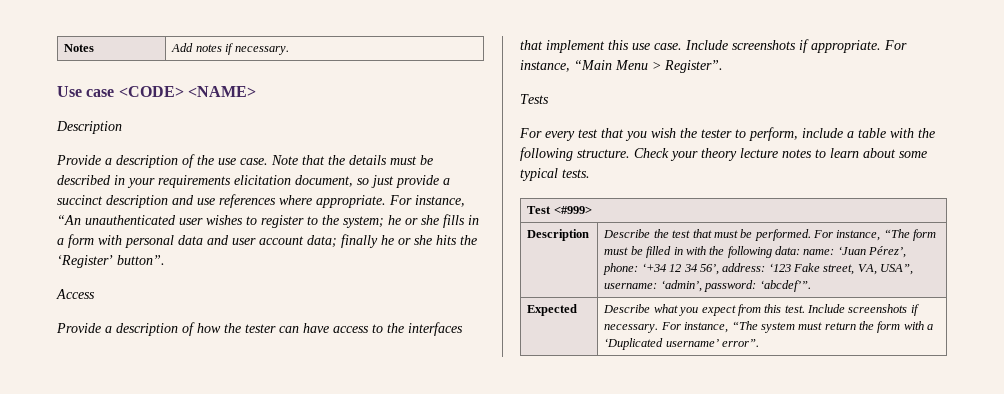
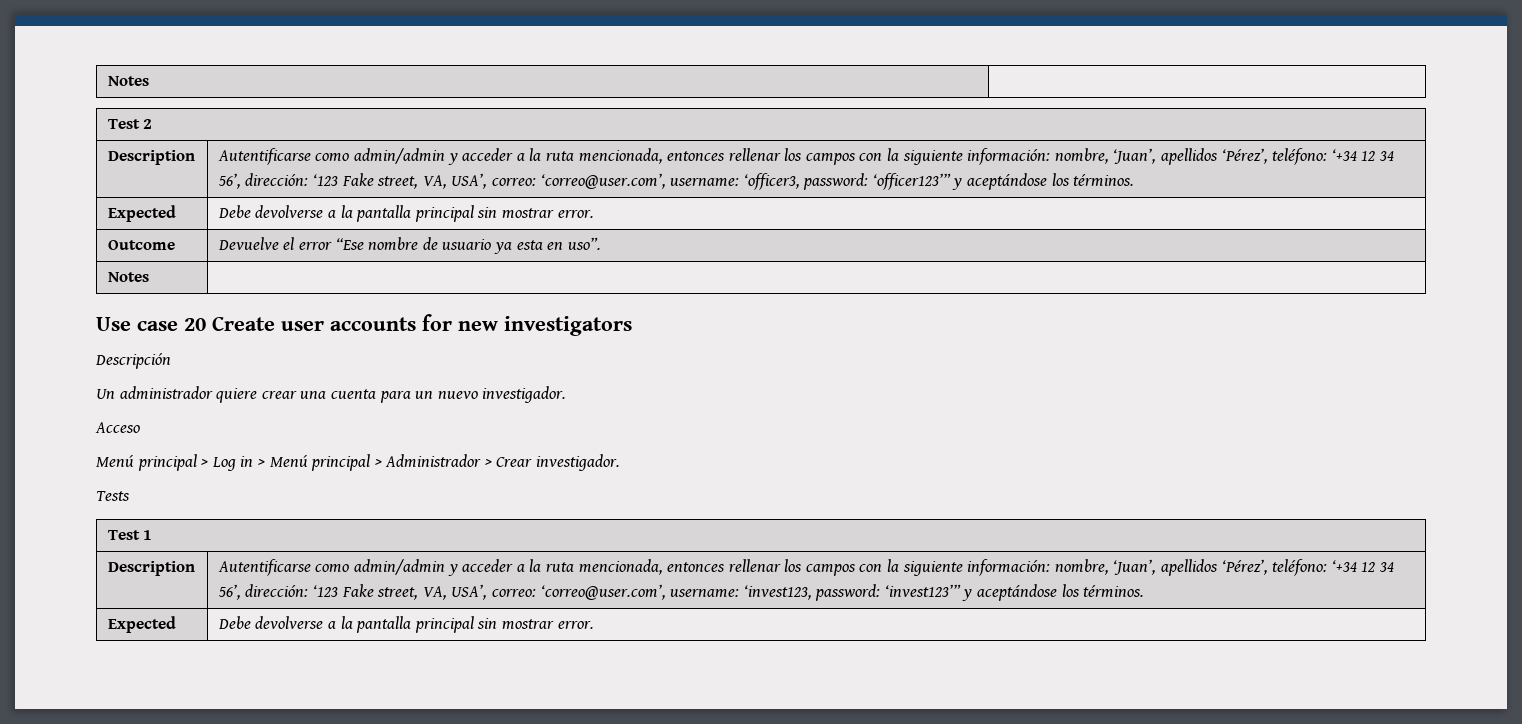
[64,44,95,52] [171,43,289,55] [57,86,256,97] [56,121,122,134] [56,154,433,168] [57,175,450,188] [57,194,465,208] [57,214,479,228] [57,234,477,248] [57,255,165,268] [56,289,95,299] [56,322,463,336] [520,39,907,53] [520,60,723,73] [520,94,549,104] [519,127,935,141] [520,147,927,161] [520,168,590,181] [527,206,592,214] [527,229,590,241] [603,229,937,241] [604,246,907,258] [603,263,914,275] [604,280,811,292] [527,304,578,316] [603,304,919,316] [604,321,934,333] [604,338,760,350] Notes | Add notes if necessary. // Use case <CODE> <NAME> // Description // Provide a description of the use case. Note that the details must be described in your requirements elicitation document, so just provide a succinct description and use references where appropriate. For instance, “An unauthenticated user wishes to register to the system; he or she fills in a form with personal data and user account data; finally he or she hits the ‘Register’ button”. // Access // Provide a description of how the tester can have access to the interfaces that implement this use case. Include screenshots if appropriate. For instance, “Main Menu > Register”. // Tests // For every test that you wish the tester to perform, include a table with the following structure. Check your theory lecture notes to learn about some typical tests. // Test <#999> // Description | Describe the test that must be performed. For instance, “The form must be filled in with the following data: name: ‘Juan Pérez’, phone: ‘+34 12 34 56’, address: ‘123 Fake street, VA, USA”, username: ‘admin’, password: ‘abcdef’”. // Expected | Describe what you expect from this test. Include screenshots if necessary. For instance, “The system must return the form with a ‘Duplicated username’ error”. -> [107,76,149,86] [107,119,153,129] [107,150,195,165] [217,148,1394,165] [217,173,1135,190] [107,205,176,222] [217,205,594,222] [107,240,175,250] [217,237,601,254] [107,272,149,282] [96,314,632,336] [95,353,171,369] [96,386,567,403] [95,422,140,433] [96,454,621,471] [96,491,130,501] [107,530,153,540] [107,561,195,576] [217,559,1394,576] [217,584,1145,601] [107,616,176,633] [217,616,594,633] Notes | // Test 2 // Description | Autentificarse como admin/admin y acceder a la ruta mencionada, entonces rellenar los campos con la siguiente información: nombre, ‘Juan’, apellidos ‘Pérez’, teléfono: ‘+34 12 34 56’, dirección: ‘123 Fake street, VA, USA’, correo: ‘correo@user.com’, username: ‘officer3, password: ‘officer123’” y aceptándose los términos. // Expected | Debe devolverse a la pantalla principal sin mostrar error. // Outcome | Devuelve el error “Ese nombre de usuario ya esta en uso”. // Notes | // Use case 20 Create user accounts for new investigators // Descripción // Un administrador quiere crear una cuenta para un nuevo investigador. // Acceso // Menú principal > Log in > Menú principal > Administrador > Crear investigador. // Tests // Test 1 // Description | Autentificarse como admin/admin y acceder a la ruta mencionada, entonces rellenar los campos con la siguiente información: nombre, ‘Juan’, apellidos ‘Pérez’, teléfono: ‘+34 12 34 56’, dirección: ‘123 Fake street, VA, USA’, correo: ‘correo@user.com’, username: ‘invest123, password: ‘invest123’” y aceptándose los términos. // Expected | Debe devolverse a la pantalla principal sin mostrar error.

